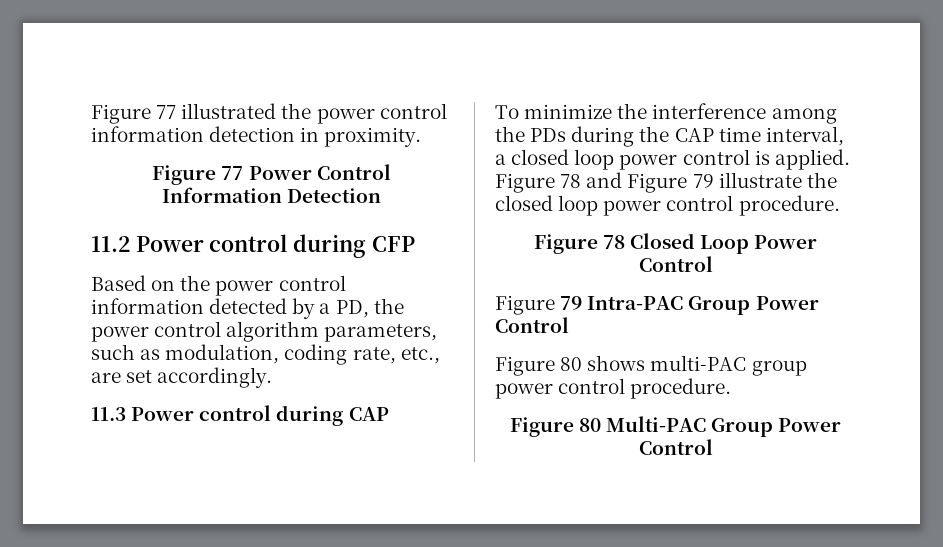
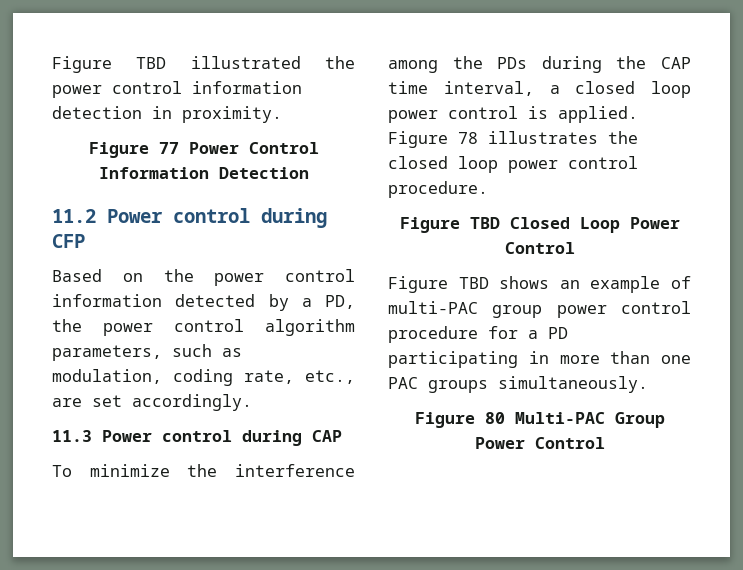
[91,104,177,124] Figure 77 -> [52,56,167,73] Figure TBD
[586,172,802,193] and Figure 79 illustrate -> [488,131,598,144] illustrates
[602,235,625,249] 78 -> [469,217,500,229] TBD
[560,296,819,315] [495,317,569,333] [495,355,807,376] [495,378,732,399] 79 Intra-PAC Group Power Control // Figure 80 shows multi-PAC group power control procedure. -> [458,276,691,293] [388,301,691,318] [388,326,568,343] [388,351,691,368] [388,376,648,393] TBD shows an example of multi-PAC group power control procedure for a PD participating in more than one PAC groups simultaneously.

